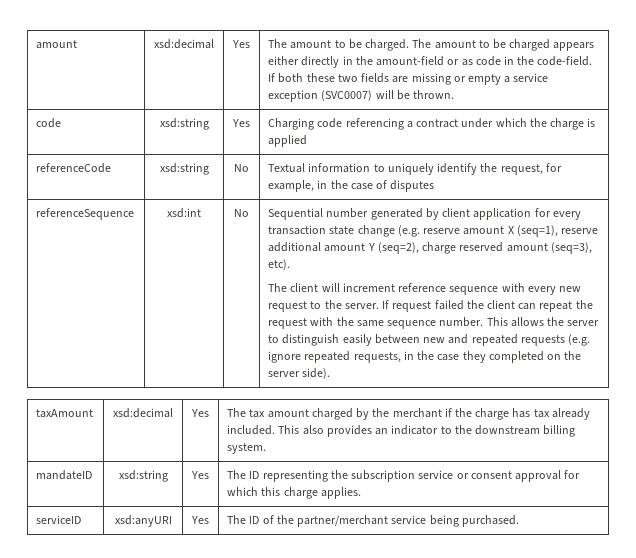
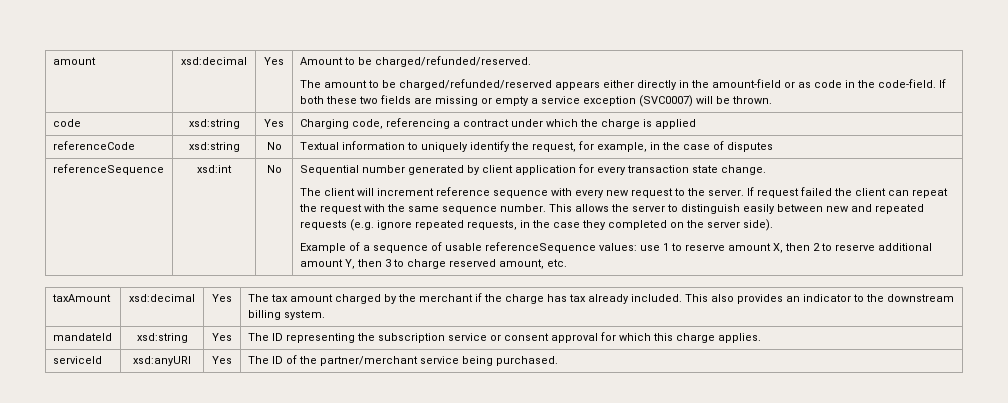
[268,39,551,51] The amount to be charged. The amount to be charged -> [299,56,531,67] [299,79,552,90] Amount to be charged/refunded/reserved. // The amount to be charged/refunded/reserved
[317,118,343,128] code -> [351,119,383,129] code,
[357,225,598,237] [268,242,592,254] [268,259,291,270] change (e.g. reserve amount X (seq=1), reserve additional amount Y (seq=2), charge reserved amount (seq=3), etc). -> [720,165,766,175] change.
(331, 373) none -> [299,242,932,253] [299,259,567,269] // Example of a sequence of usable referenceSequence values: use 1 to reserve amount X, then 2 to reserve additional amount Y, then 3 to charge reserved amount, etc.
[36,470,93,480] mandateID -> [52,333,112,341] mandateId
[36,515,82,524] serviceID -> [52,356,102,364] serviceId

